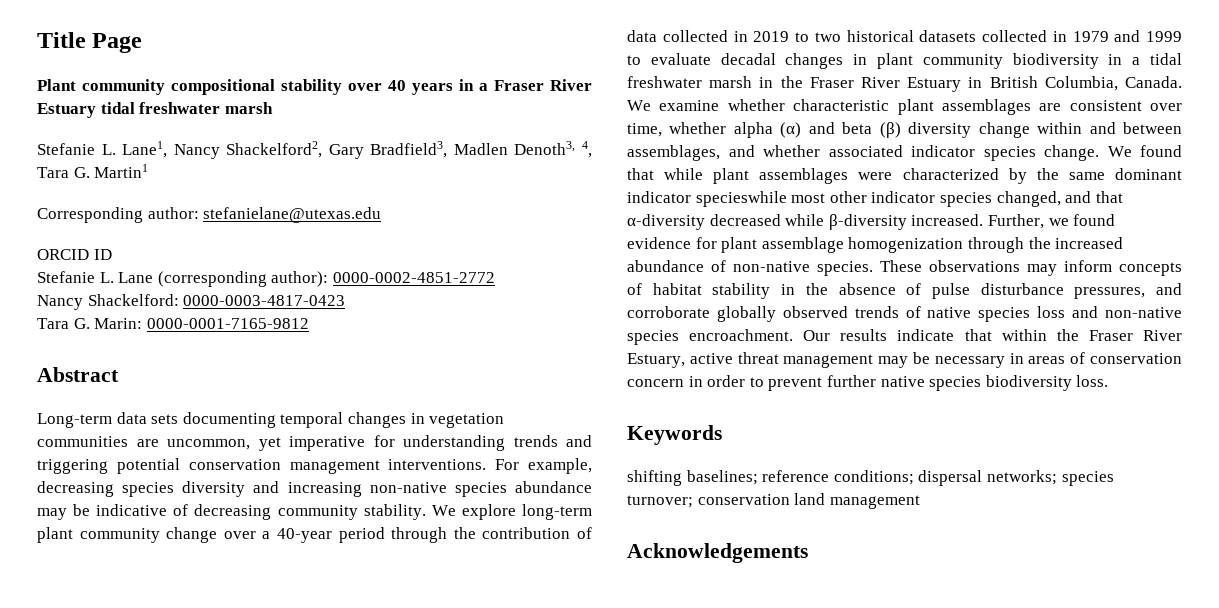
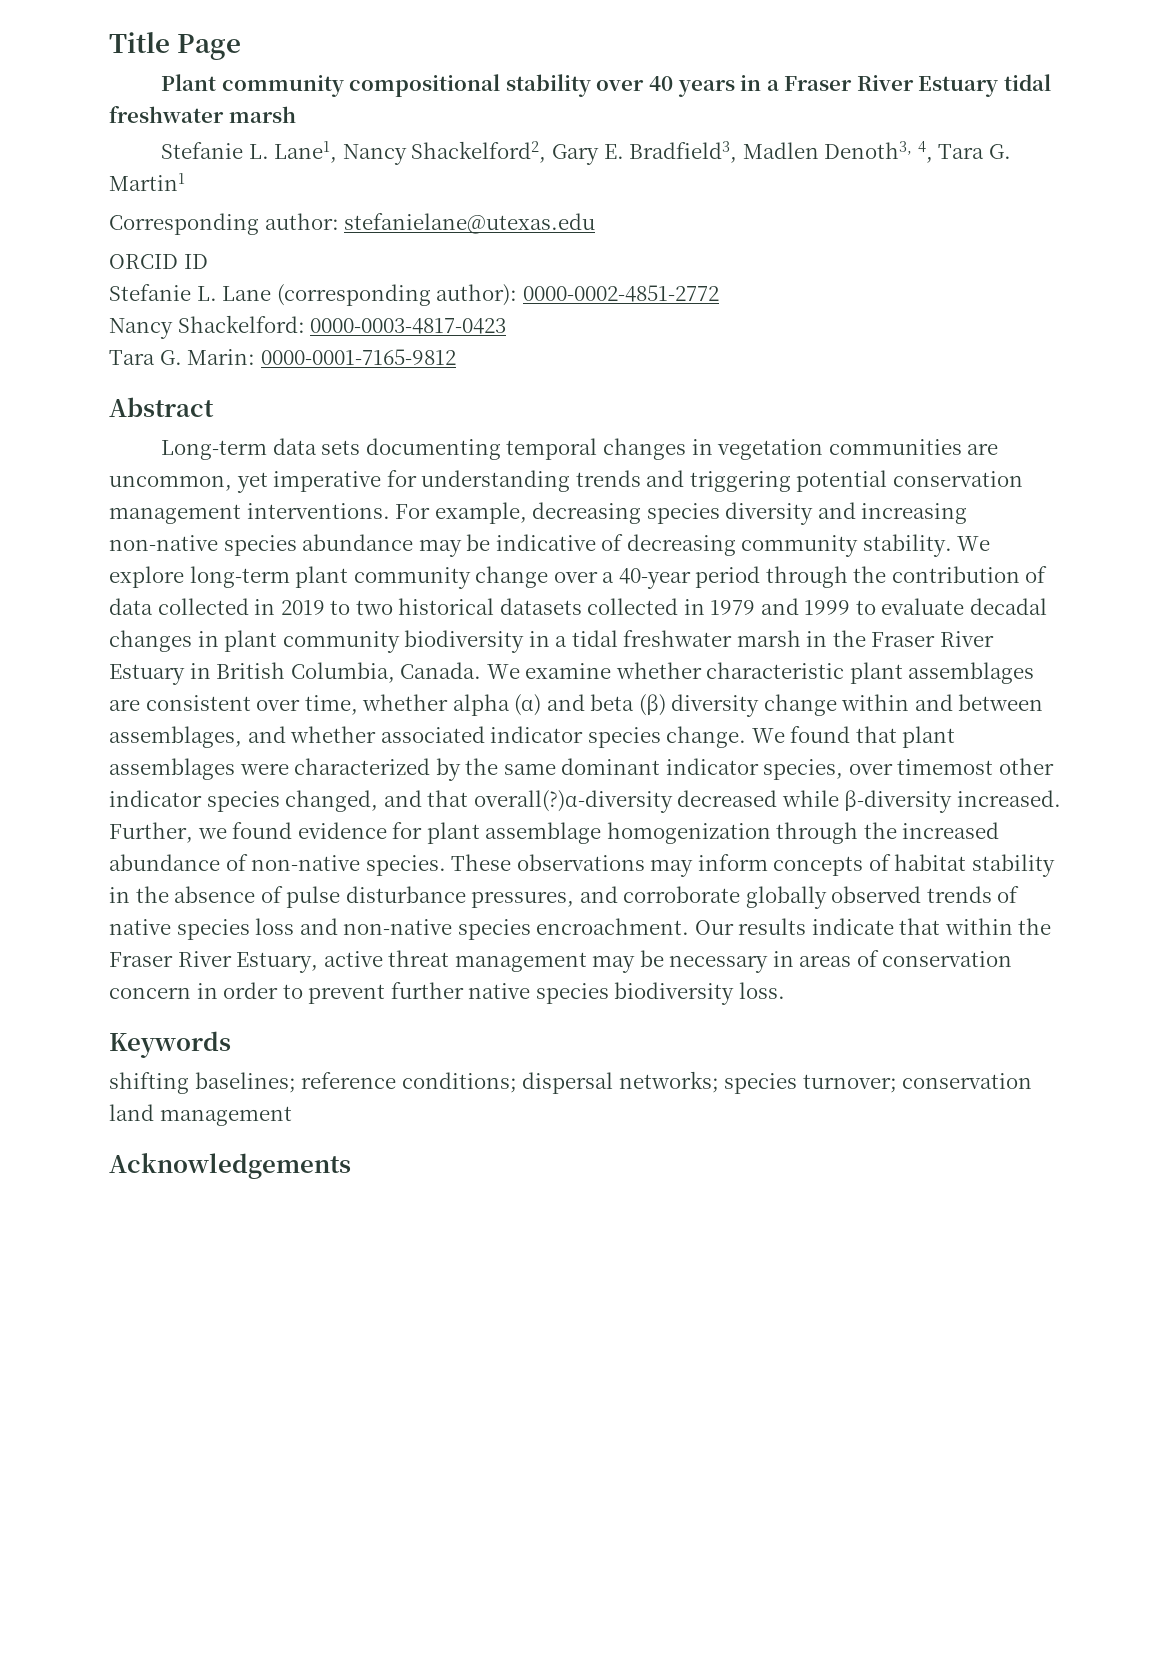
(364, 151) none -> [603,144,624,159] E.
[664,168,704,180] while -> (897, 734) none
[695,191,826,207] specieswhile most -> [763,759,994,780] species, over timemost
[627,214,705,230] α-diversity -> [473,790,673,813] overall(?)α-diversity

